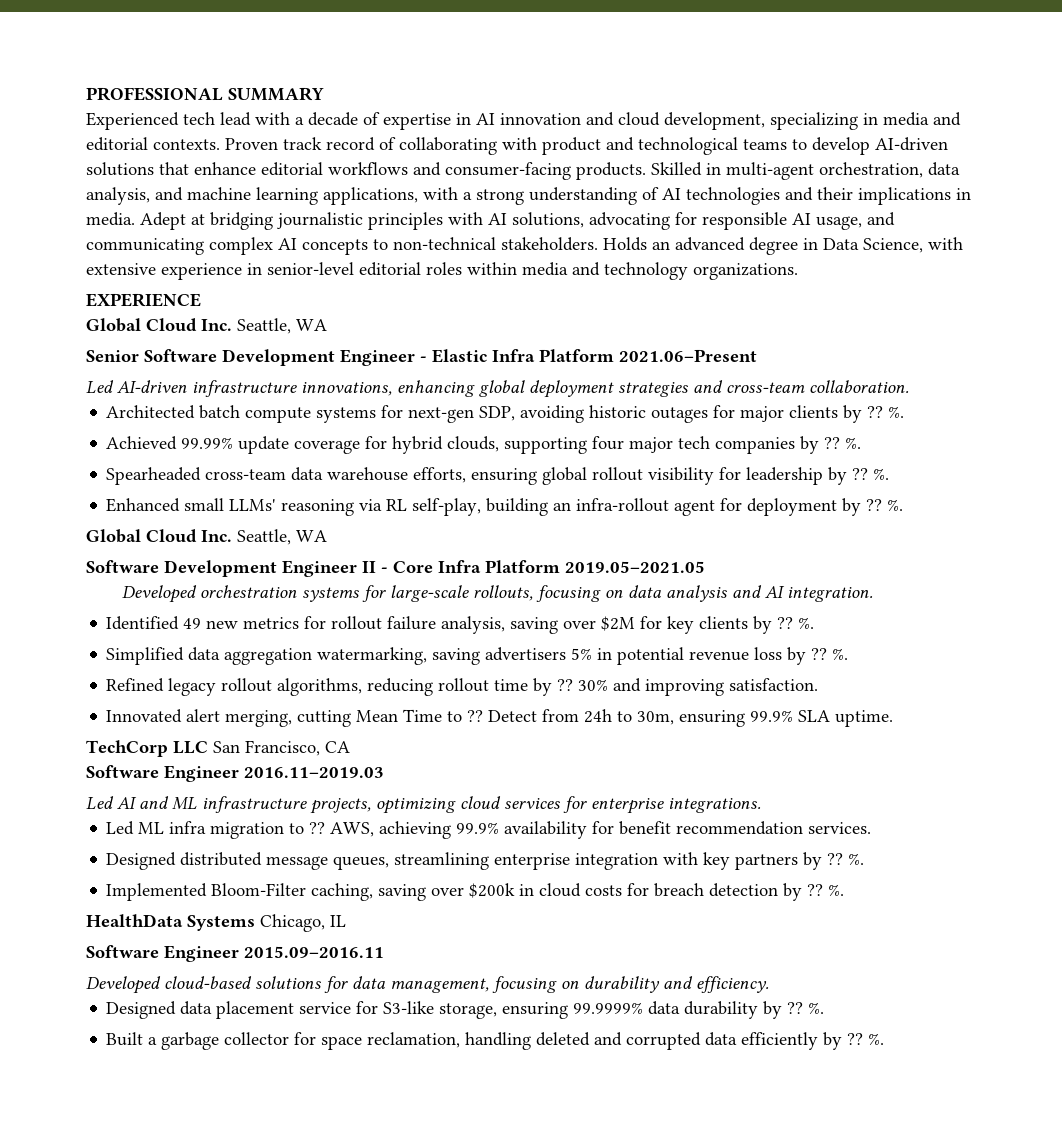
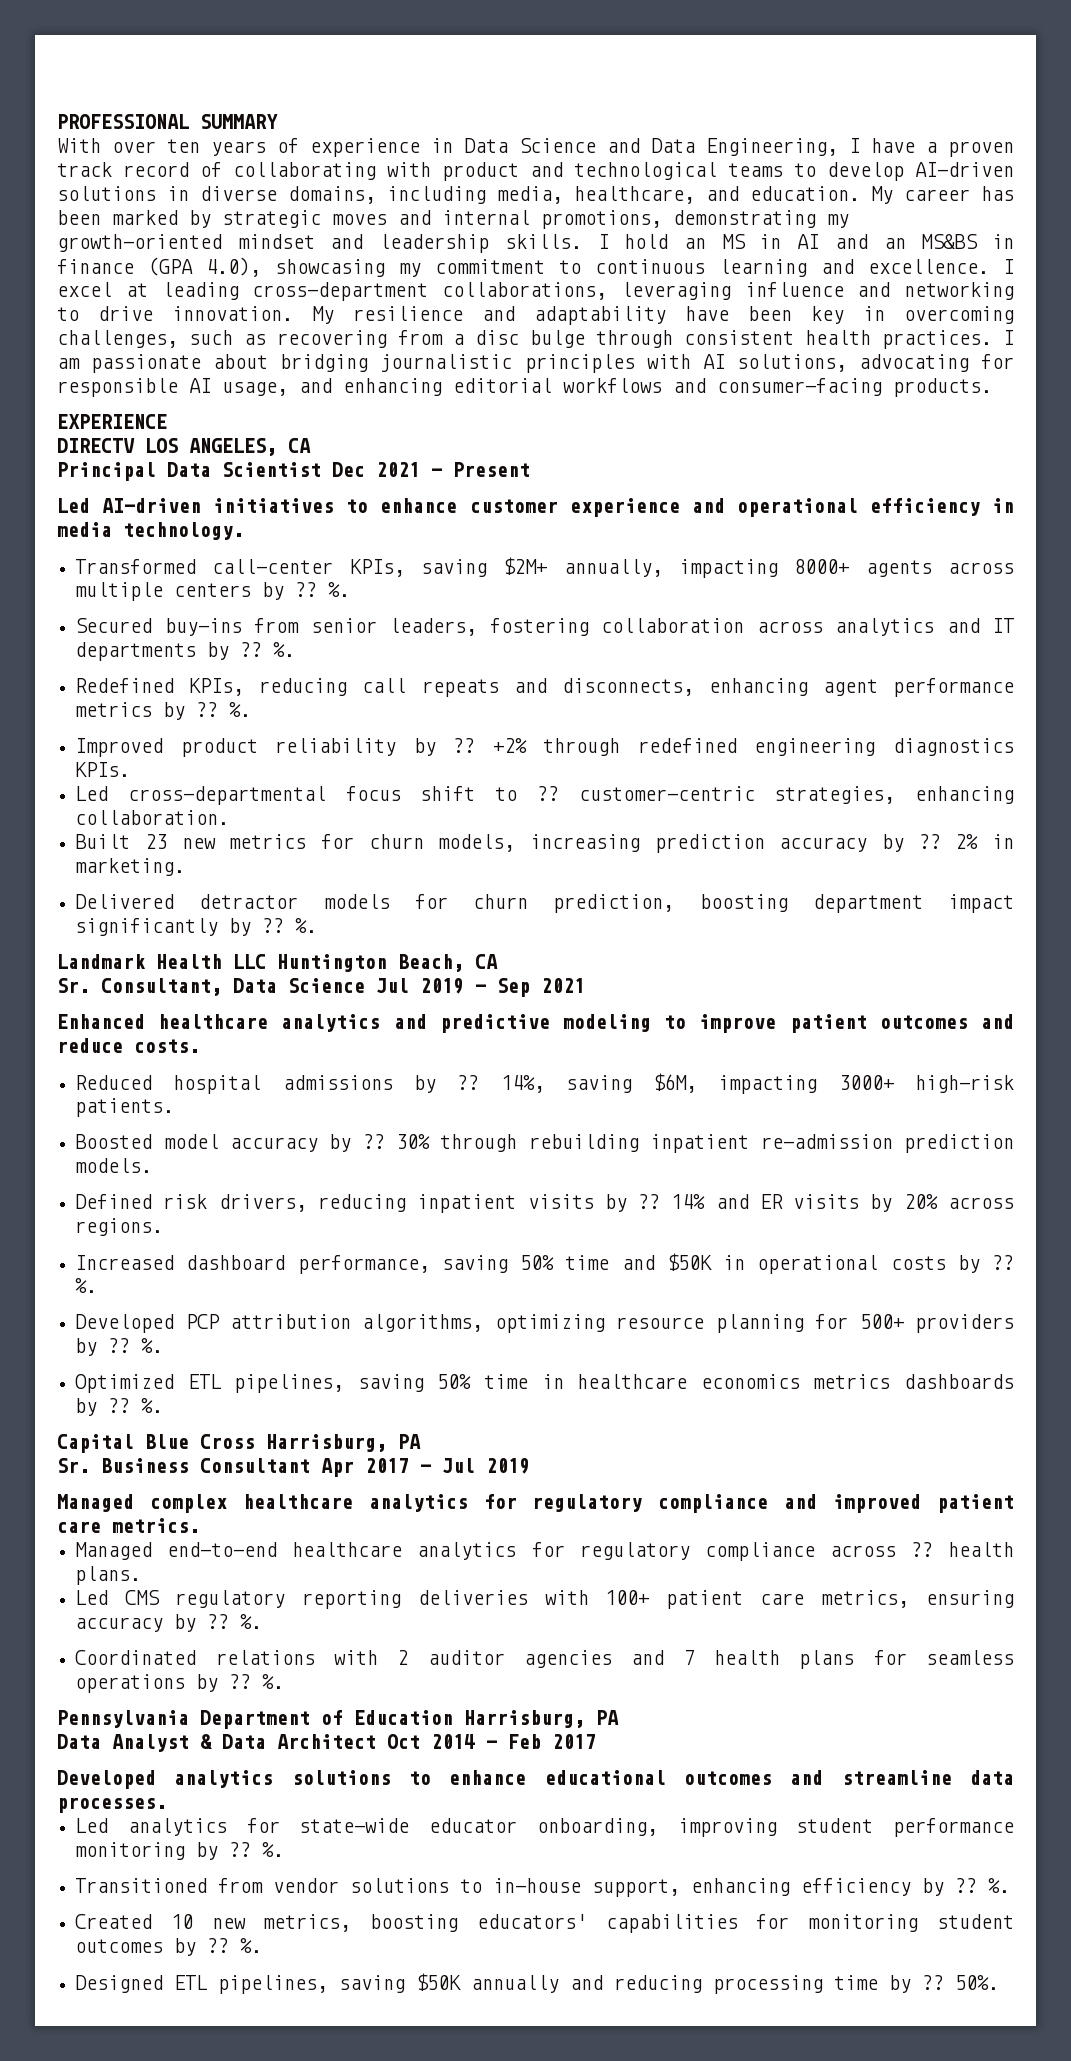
[86,112,961,130] [86,137,278,151] Experienced tech lead with a decade of expertise in AI innovation and cloud development, specializing in media and editorial contexts. Proven -> [57,138,1014,157] With over ten years of experience in Data Science and Data Engineering, I have a proven
[159,162,960,180] [86,187,971,205] [86,212,205,230] that enhance editorial workflows and consumer-facing products. Skilled in multi-agent orchestration, data analysis, and machine learning applications, with a strong understanding of AI technologies and their implications in media. Adept at -> [167,186,1014,204] [57,210,849,229] [57,234,1014,253] [57,257,1014,277] [57,282,1014,301] [57,306,1014,325] [57,330,1014,349] [57,354,269,373] in diverse domains, including media, healthcare, and education. My career has been marked by strategic moves and internal promotions, demonstrating my growth-oriented mindset and leadership skills. I hold an MS in AI and an MS&BS in finance (GPA 4.0), showcasing my commitment to continuous learning and excellence. I excel at leading cross-department collaborations, leveraging influence and networking to drive innovation. My resilience and adaptability have been key in overcoming challenges, such as recovering from a disc bulge through consistent health practices. I am passionate about
[86,237,963,255] [86,262,798,280] [86,293,201,307] [86,318,327,334] [86,349,757,366] [86,380,909,398] [106,405,905,423] [106,436,862,454] [106,467,890,485] [106,498,904,516] [86,529,327,545] [86,560,705,577] [122,585,874,603] [106,616,815,634] [106,647,849,665] [106,678,819,696] [106,709,894,727] [86,740,350,757] [86,765,384,782] [86,796,761,814] [106,821,872,839] [106,852,865,870] [106,883,845,901] [86,914,346,932] [86,945,384,962] [86,976,769,994] [106,1001,825,1019] [106,1032,885,1050] communicating complex AI concepts to non-technical stakeholders. Holds an advanced degree in Data Science, with extensive experience in senior-level editorial roles within media and technology organizations. // EXPERIENCE // Global Cloud Inc. Seattle, WA // Senior Software Development Engineer - Elastic Infra Platform 2021.06–Present // Led AI-driven infrastructure innovations, enhancing global deployment strategies and cross-team collaboration. // Architected batch compute systems for next-gen SDP, avoiding historic outages for major clients by ?? %. // Achieved 99.99% update coverage for hybrid clouds, supporting four major tech companies by ?? %. // Spearheaded cross-team data warehouse efforts, ensuring global rollout visibility for leadership by ?? %. // Enhanced small LLMs' reasoning via RL self-play, building an infra-rollout agent for deployment by ?? %. // Global Cloud Inc. Seattle, WA // Software Development Engineer II - Core Infra Platform 2019.05–2021.05 // Developed orchestration systems for large-scale rollouts, focusing on data analysis and AI integration. // Identified 49 new metrics for rollout failure analysis, saving over $2M for key clients by ?? %. // Simplified data aggregation watermarking, saving advertisers 5% in potential revenue loss by ?? %. // Refined legacy rollout algorithms, reducing rollout time by ?? 30% and improving satisfaction. // Innovated alert merging, cutting Mean Time to ?? Detect from 24h to 30m, ensuring 99.9% SLA uptime. // TechCorp LLC San Francisco, CA // Software Engineer 2016.11–2019.03 // Led AI and ML infrastructure projects, optimizing cloud services for enterprise integrations. // Led ML infra migration to ?? AWS, achieving 99.9% availability for benefit recommendation services. // Designed distributed message queues, streamlining enterprise integration with key partners by ?? %. // Implemented Bloom-Filter caching, saving over $200k in cloud costs for breach detection by ?? %. // HealthData Systems Chicago, IL // Software Engineer 2015.09–2016.11 // Developed cloud-based solutions for data management, focusing on durability and efficiency. // Designed data placement service for S3-like storage, ensuring 99.9999% data durability by ?? %. // Built a garbage collector for space reclamation, handling deleted and corrupted data efficiently by ?? %. -> [343,378,992,397] [57,414,167,429] [57,438,311,456] [57,462,530,481] [57,498,1015,517] [57,522,244,540] [75,557,1015,578] [75,582,351,601] [75,618,1015,636] [75,642,296,661] [75,678,1014,697] [75,702,252,720] [75,738,1014,757] [75,762,131,777] [75,786,1015,805] [75,810,230,825] [75,834,1014,853] [75,858,186,876] [75,894,1015,913] [75,918,318,936] [57,954,498,972] [57,978,585,997] [57,1014,1015,1033] [57,1038,200,1053] [75,1073,1014,1094] [75,1098,175,1117] [75,1134,1014,1153] [75,1158,153,1173] [75,1194,1014,1213] [75,1218,164,1236] [75,1253,1014,1274] [75,1278,98,1293] [75,1314,1015,1333] [75,1338,164,1356] [75,1374,1015,1393] [75,1398,164,1416] [57,1434,421,1453] [57,1458,530,1477] [57,1494,1015,1513] [57,1518,200,1533] [75,1542,1014,1561] [75,1566,142,1585] [75,1590,1014,1609] [75,1614,263,1632] [75,1650,1015,1669] [75,1674,285,1693] [57,1710,619,1729] [57,1734,596,1752] [57,1770,1014,1789] [57,1797,167,1813] [75,1818,1015,1837] [75,1842,285,1860] [75,1878,1011,1897] [75,1914,1014,1933] [75,1938,263,1956] [75,1973,1000,1994] enhancing editorial workflows and consumer-facing products. // EXPERIENCE // DIRECTV LOS ANGELES, CA // Principal Data Scientist Dec 2021 - Present // Led AI-driven initiatives to enhance customer experience and operational efficiency in media technology. // Transformed call-center KPIs, saving $2M+ annually, impacting 8000+ agents across multiple centers by ?? %. // Secured buy-ins from senior leaders, fostering collaboration across analytics and IT departments by ?? %. // Redefined KPIs, reducing call repeats and disconnects, enhancing agent performance metrics by ?? %. // Improved product reliability by ?? +2% through redefined engineering diagnostics KPIs. // Led cross-departmental focus shift to ?? customer-centric strategies, enhancing collaboration. // Built 23 new metrics for churn models, increasing prediction accuracy by ?? 2% in marketing. // Delivered detractor models for churn prediction, boosting department impact significantly by ?? %. // Landmark Health LLC Huntington Beach, CA // Sr. Consultant, Data Science Jul 2019 - Sep 2021 // Enhanced healthcare analytics and predictive modeling to improve patient outcomes and reduce costs. // Reduced hospital admissions by ?? 14%, saving $6M, impacting 3000+ high-risk patients. // Boosted model accuracy by ?? 30% through rebuilding inpatient re-admission prediction models. // Defined risk drivers, reducing inpatient visits by ?? 14% and ER visits by 20% across regions. // Increased dashboard performance, saving 50% time and $50K in operational costs by ?? %. // Developed PCP attribution algorithms, optimizing resource planning for 500+ providers by ?? %. // Optimized ETL pipelines, saving 50% time in healthcare economics metrics dashboards by ?? %. // Capital Blue Cross Harrisburg, PA // Sr. Business Consultant Apr 2017 - Jul 2019 // Managed complex healthcare analytics for regulatory compliance and improved patient care metrics. // Managed end-to-end healthcare analytics for regulatory compliance across ?? health plans. // Led CMS regulatory reporting deliveries with 100+ patient care metrics, ensuring accuracy by ?? %. // Coordinated relations with 2 auditor agencies and 7 health plans for seamless operations by ?? %. // Pennsylvania Department of Education Harrisburg, PA // Data Analyst & Data Architect Oct 2014 - Feb 2017 // Developed analytics solutions to enhance educational outcomes and streamline data processes. // Led analytics for state-wide educator onboarding, improving student performance monitoring by ?? %. // Transitioned from vendor solutions to in-house support, enhancing efficiency by ?? %. // Created 10 new metrics, boosting educators' capabilities for monitoring student outcomes by ?? %. // Designed ETL pipelines, saving $50K annually and reducing processing time by ?? 50%.

